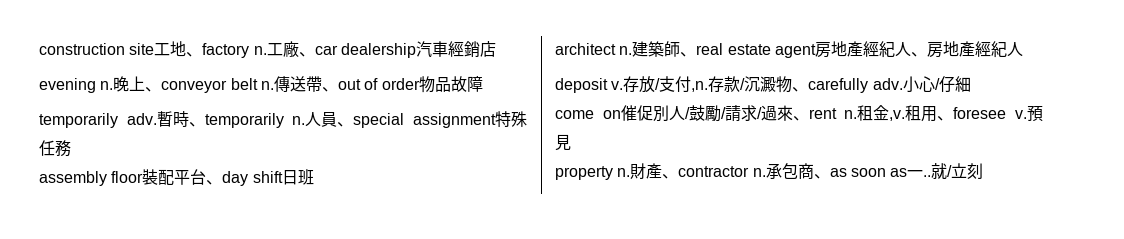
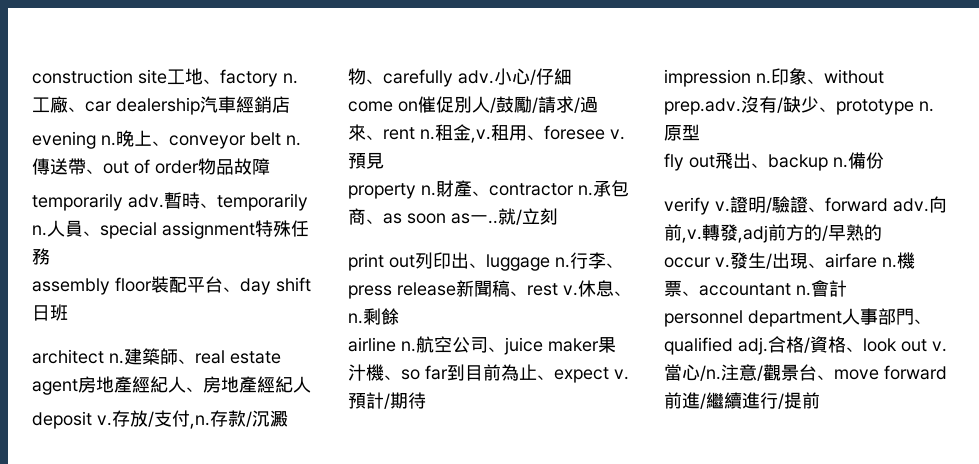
(984, 171) none -> [348,252,623,271] [348,280,631,299] [348,308,399,325] [348,336,616,355] [348,364,629,383] [348,392,426,409] [664,68,884,87] [664,96,934,115] [664,124,700,141] [664,152,884,171] [664,196,947,215] [664,224,882,243] [664,252,915,269] [664,280,847,297] [664,308,931,327] [664,336,947,355] [664,364,947,381] [664,392,820,409] // print out列印出、luggage n.行李、press release新聞稿、rest v.休息、n.剩餘 // airline n.航空公司、juice maker果汁機、so far到目前為止、expect v.預計/期待 // impression n.印象、without prep.adv.沒有/缺少、prototype n.原型 // fly out飛出、backup n.備份 // verify v.證明/驗證、forward adv.向前,v.轉發,adj前方的/早熟的 // occur v.發生/出現、airfare n.機票、accountant n.會計 // personnel department人事部門、qualified adj.合格/資格、look out v.當心/n.注意/觀景台、move forward前進/繼續進行/提前

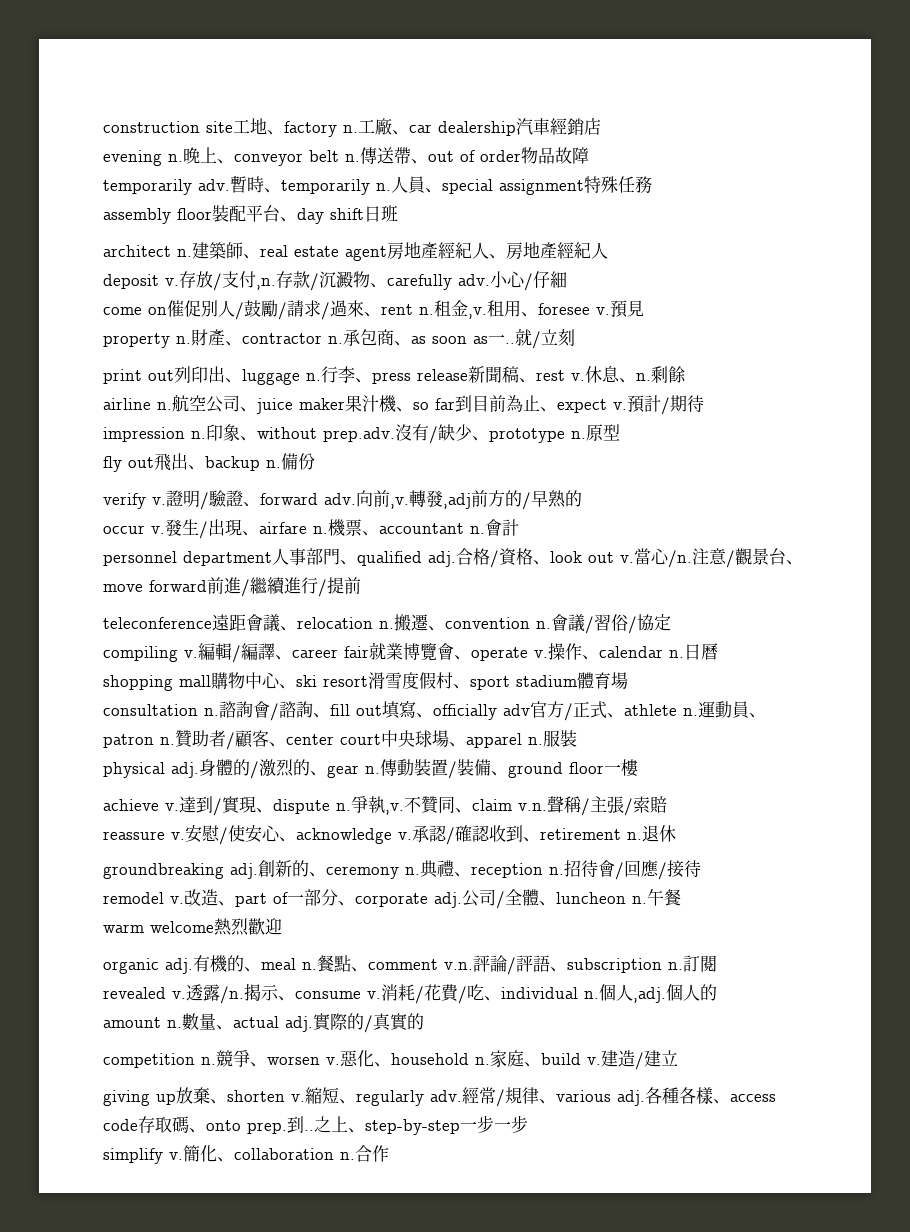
(820, 400) none -> [103,614,671,634] [103,642,718,663] [103,672,628,691] [103,700,766,721] [103,730,577,750] [103,759,639,779] [103,796,667,816] [103,825,676,845] [103,860,701,880] [103,889,681,909] [103,918,282,936] [103,955,717,975] [103,983,717,1004] [103,1013,424,1033] [103,1050,678,1070] [103,1087,776,1107] [103,1115,528,1135] [103,1145,389,1164] // teleconference遠距會議、relocation n.搬遷、convention n.會議/習俗/協定 // compiling v.編輯/編譯、career fair就業博覽會、operate v.操作、calendar n.日曆 // shopping mall購物中心、ski resort滑雪度假村、sport stadium體育場 // consultation n.諮詢會/諮詢、fill out填寫、officially adv官方/正式、athlete n.運動員、patron n.贊助者/顧客、center court中央球場、apparel n.服裝 // physical adj.身體的/激烈的、gear n.傳動裝置/裝備、ground floor一樓 // achieve v.達到/實現、dispute n.爭執,v.不贊同、claim v.n.聲稱/主張/索賠 // reassure v.安慰/使安心、acknowledge v.承認/確認收到、retirement n.退休 // groundbreaking adj.創新的、ceremony n.典禮、reception n.招待會/回應/接待 // remodel v.改造、part of一部分、corporate adj.公司/全體、luncheon n.午餐 // warm welcome熱烈歡迎 // organic adj.有機的、meal n.餐點、comment v.n.評論/評語、subscription n.訂閱 // revealed v.透露/n.揭示、consume v.消耗/花費/吃、individual n.個人,adj.個人的 // amount n.數量、actual adj.實際的/真實的 // competition n.競爭、worsen v.惡化、household n.家庭、build v.建造/建立 // giving up放棄、shorten v.縮短、regularly adv.經常/規律、various adj.各種各樣、access code存取碼、onto prep.到..之上、step-by-step一步一步 // simplify v.簡化、collaboration n.合作

